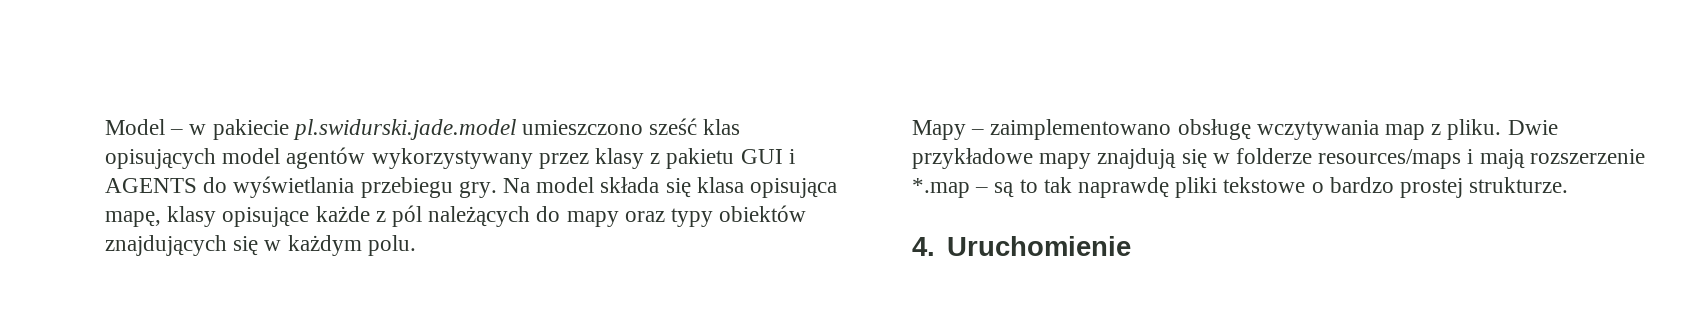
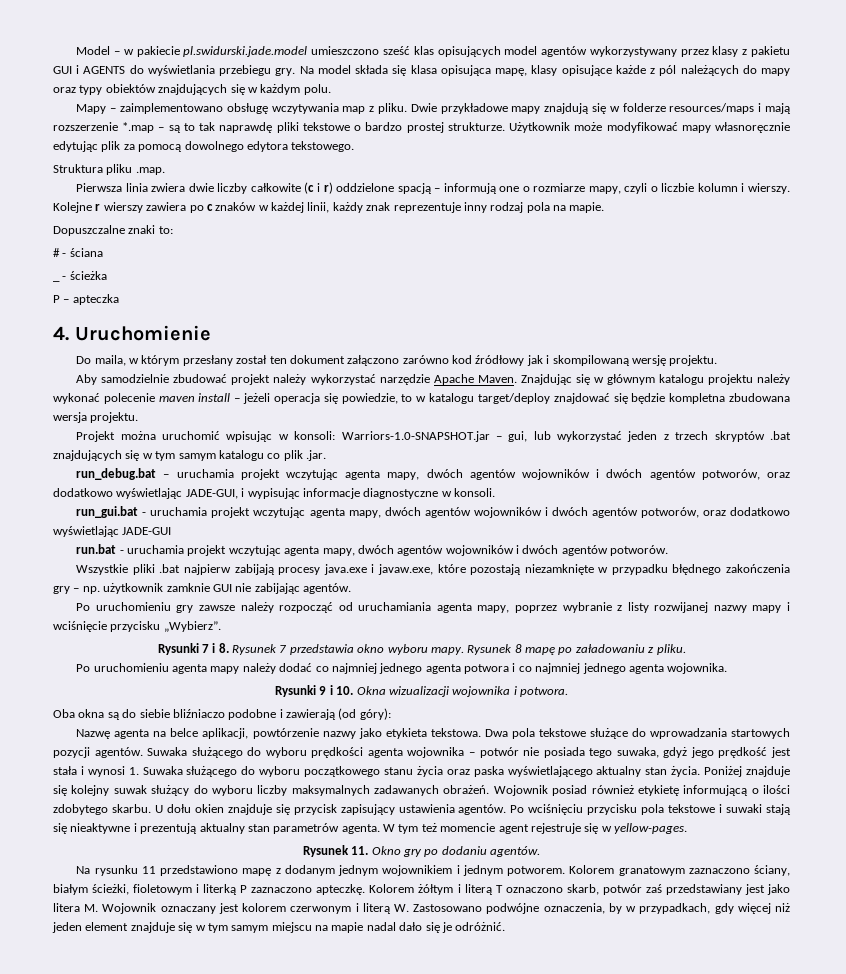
[912,236,1131,256] // 4. Uruchomienie -> [509,122,791,133] [53,141,355,152] [53,164,165,175] [76,182,790,194] [53,202,605,213] [53,225,173,236] [53,248,103,257] [53,280,60,282] [62,271,107,280] [53,294,119,305] [53,325,212,341] [76,355,718,366] [76,374,790,385] [53,393,790,404] [53,412,139,423] [76,431,792,442] [53,450,326,461] [76,468,790,480] [53,488,495,499] [76,506,790,518] [53,526,172,537] [76,544,669,556] [76,564,790,575] [53,583,351,594] [76,602,790,613] [53,621,221,632] [157,643,686,655] [76,663,728,674] [275,685,568,697] [53,708,391,720] [76,728,791,739] [53,747,791,758] [53,766,791,777] [53,785,790,796] [53,804,792,815] [53,823,687,834] [302,845,541,857] [76,865,791,876] [53,884,790,895] [53,903,790,914] [52,922,506,933] Użytkownik może modyfikować mapy własnoręcznie edytując plik za pomocą dowolnego edytora tekstowego. // Struktura pliku .map. // Pierwsza linia zwiera dwie liczby całkowite (c i r) oddzielone spacją – informują one o rozmiarze mapy, czyli o liczbie kolumn i wierszy. Kolejne r wierszy zawiera po c znaków w każdej linii, każdy znak reprezentuje inny rodzaj pola na mapie. // Dopuszczalne znaki to: // # - ściana // _ - ścieżka // P – apteczka // 4. Uruchomienie // Do maila, w którym przesłany został ten dokument załączono zarówno kod źródłowy jak i skompilowaną wersję projektu. // Aby samodzielnie zbudować projekt należy wykorzystać narzędzie Apache Maven. Znajdując się w głównym katalogu projektu należy wykonać polecenie maven install – jeżeli operacja się powiedzie, to w katalogu target/deploy znajdować się będzie kompletna zbudowana wersja projektu. // Projekt można uruchomić wpisując w konsoli: Warriors-1.0-SNAPSHOT.jar – gui, lub wykorzystać jeden z trzech skryptów .bat znajdujących się w tym samym katalogu co plik .jar. // run_debug.bat – uruchamia projekt wczytując agenta mapy, dwóch agentów wojowników i dwóch agentów potworów, oraz dodatkowo wyświetlając JADE-GUI, i wypisując informacje diagnostyczne w konsoli. // run_gui.bat - uruchamia projekt wczytując agenta mapy, dwóch agentów wojowników i dwóch agentów potworów, oraz dodatkowo wyświetlając JADE-GUI // run.bat - uruchamia projekt wczytując agenta mapy, dwóch agentów wojowników i dwóch agentów potworów. // Wszystkie pliki .bat najpierw zabijają procesy java.exe i javaw.exe, które pozostają niezamknięte w przypadku błędnego zakończenia gry – np. użytkownik zamknie GUI nie zabijając agentów. // Po uruchomieniu gry zawsze należy rozpocząć od uruchamiania agenta mapy, poprzez wybranie z listy rozwijanej nazwy mapy i wciśnięcie przycisku „Wybierz”. // Rysunki 7 i 8. Rysunek 7 przedstawia okno wyboru mapy. Rysunek 8 mapę po załadowaniu z pliku. // Po uruchomieniu agenta mapy należy dodać co najmniej jednego agenta potwora i co najmniej jednego agenta wojownika. // Rysunki 9 i 10. Okna wizualizacji wojownika i potwora. // Oba okna są do siebie bliźniaczo podobne i zawierają (od góry): // Nazwę agenta na belce aplikacji, powtórzenie nazwy jako etykieta tekstowa. Dwa pola tekstowe służące do wprowadzania startowych pozycji agentów. Suwaka służącego do wyboru prędkości agenta wojownika – potwór nie posiada tego suwaka, gdyż jego prędkość jest stała i wynosi 1. Suwaka służącego do wyboru początkowego stanu życia oraz paska wyświetlającego aktualny stan życia. Poniżej znajduje się kolejny suwak służący do wyboru liczby maksymalnych zadawanych obrażeń. Wojownik posiad również etykietę informującą o ilości zdobytego skarbu. U dołu okien znajduje się przycisk zapisujący ustawienia agentów. Po wciśnięciu przycisku pola tekstowe i suwaki stają się nieaktywne i prezentują aktualny stan parametrów agenta. W tym też momencie agent rejestruje się w yellow-pages. // Rysunek 11. Okno gry po dodaniu agentów. // Na rysunku 11 przedstawiono mapę z dodanym jednym wojownikiem i jednym potworem. Kolorem granatowym zaznaczono ściany, białym ścieżki, fioletowym i literką P zaznaczono apteczkę. Kolorem żółtym i literą T oznaczono skarb, potwór zaś przedstawiany jest jako litera M. Wojownik oznaczany jest kolorem czerwonym i literą W. Zastosowano podwójne oznaczenia, by w przypadkach, gdy więcej niż jeden element znajduje się w tym samym miejscu na mapie nadal dało się je odróżnić.

